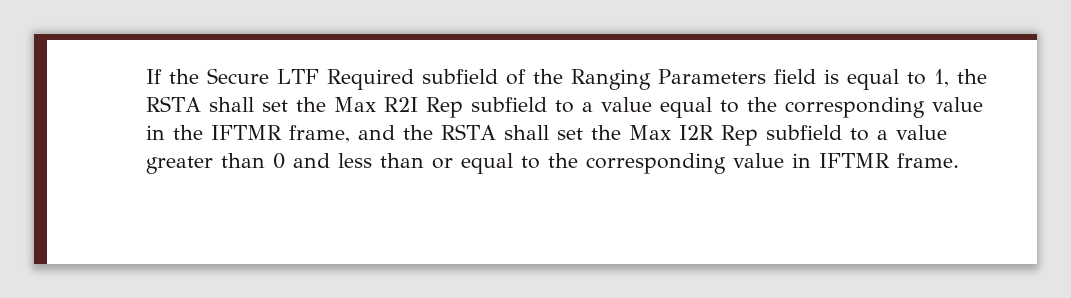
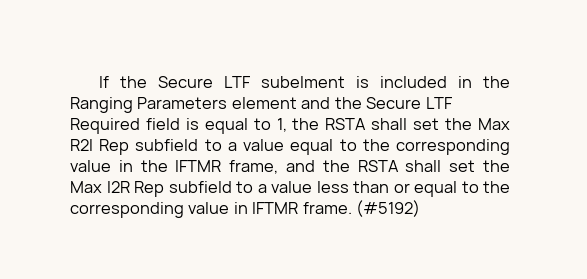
[326,69,766,90] Required subfield of the Ranging Parameters -> [260,76,511,88] [70,97,452,113] [70,118,140,134] subelment is included in the Ranging Parameters element and the Secure LTF Required
[146,153,330,174] greater than 0 and -> (312, 187) none
(959, 160) none -> [356,200,421,217] (#5192)

